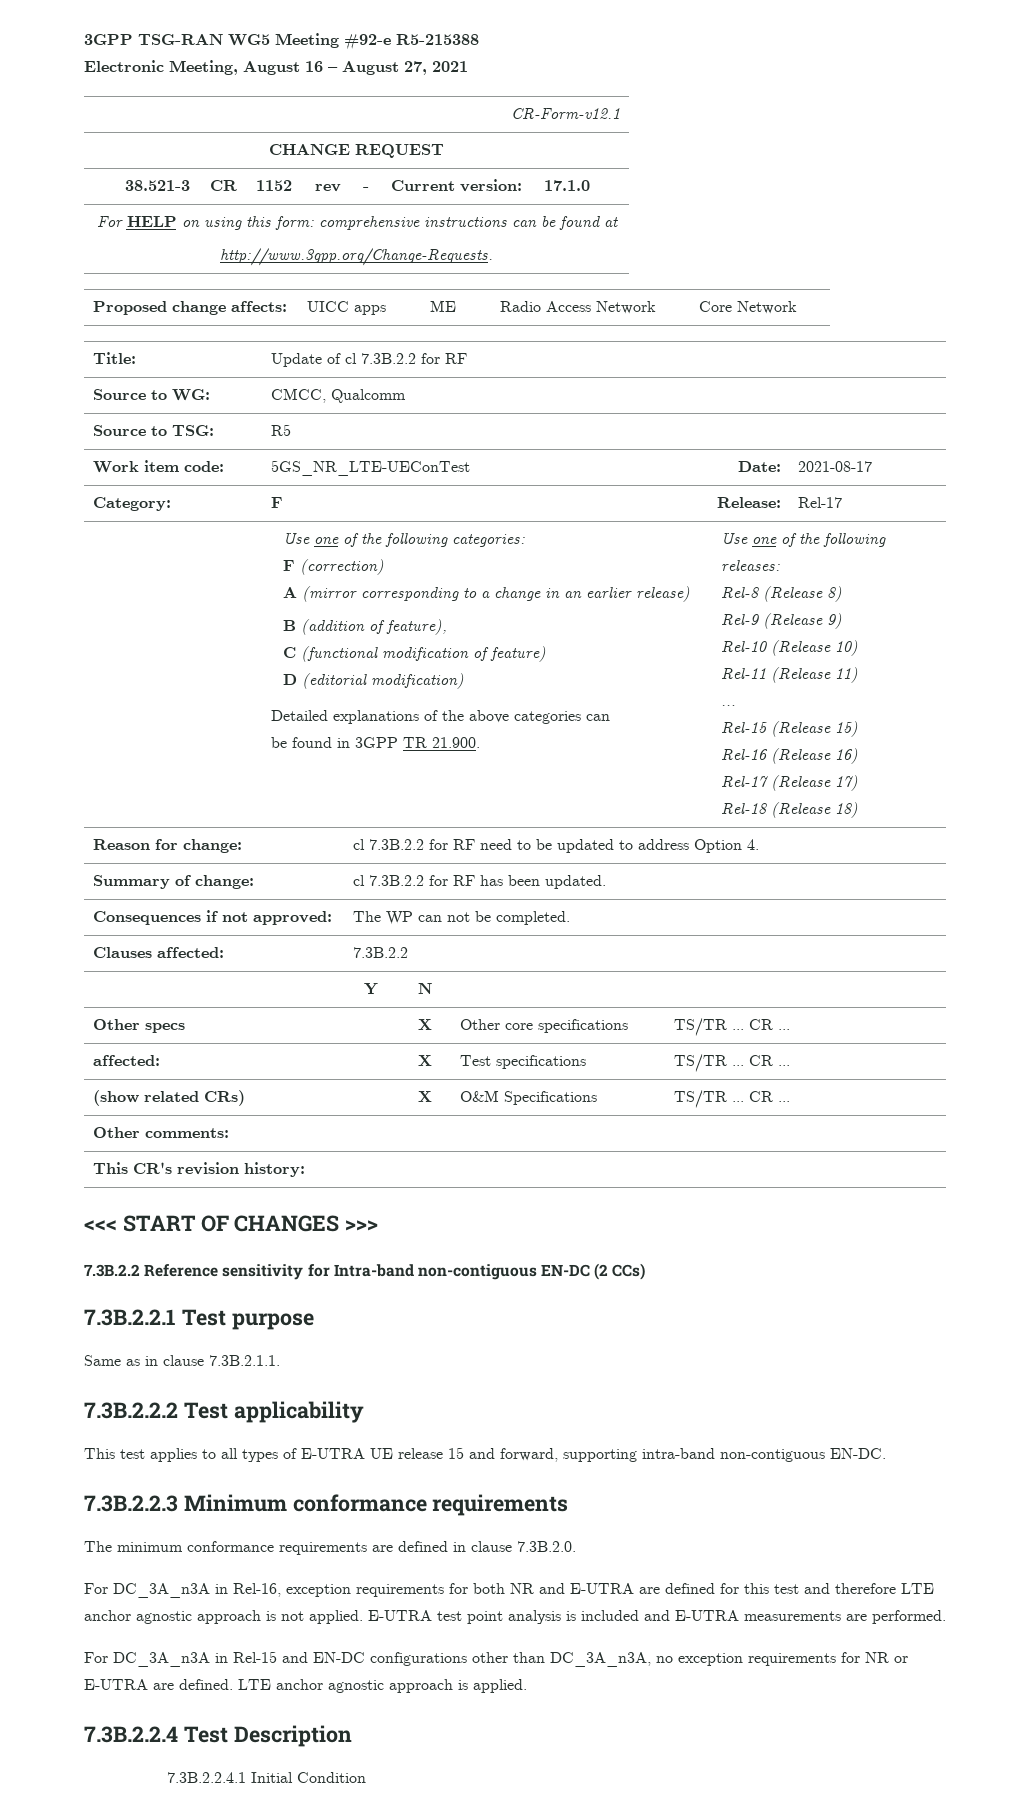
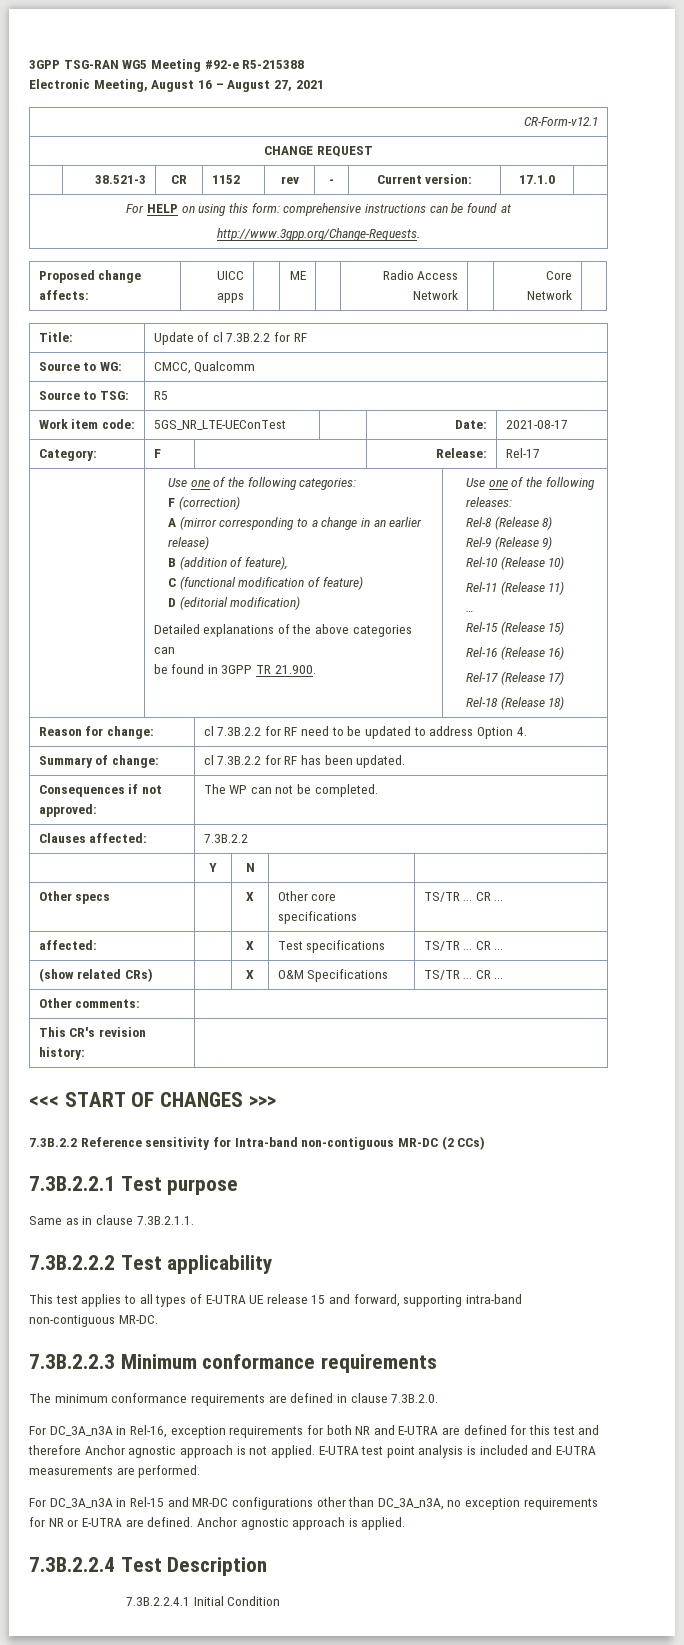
[541,1264,591,1277] EN-DC -> [397,1138,438,1147] MR-DC
[830,1448,886,1459] EN-DC. -> [118,1315,158,1324] MR-DC.
[901,1583,934,1594] [84,1610,131,1621] LTE anchor -> [84,1445,125,1455] Anchor
[313,1652,365,1663] EN-DC -> [192,1498,229,1507] MR-DC
[238,1679,323,1690] LTE anchor -> [196,1517,237,1527] Anchor

